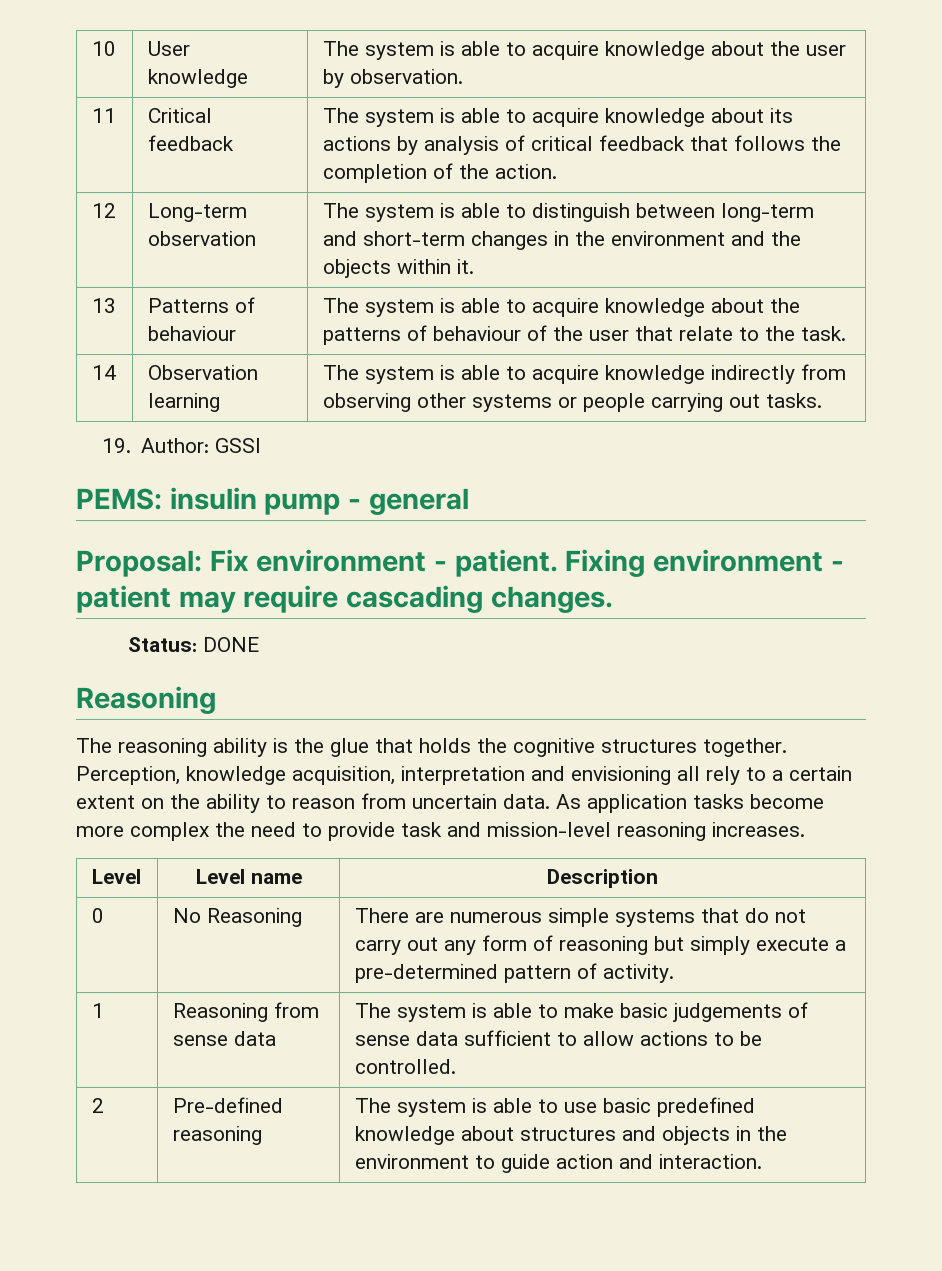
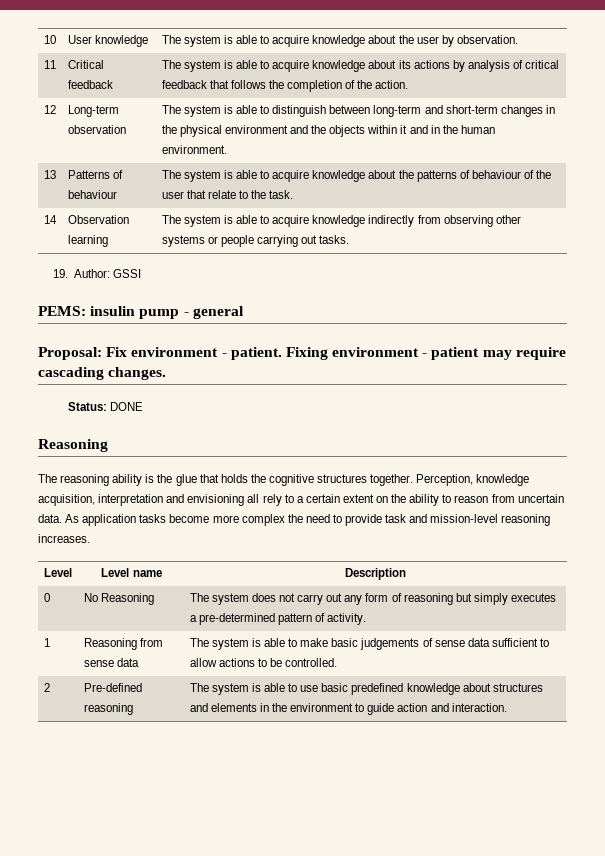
(605, 238) none -> [179,125,222,137] physical
[456,259,474,274] it. -> [400,125,495,134] [161,145,227,154] it and in the human environment.
[354,908,769,927] There are numerous simple systems that do -> [189,593,276,605] The system does
[755,937,829,951] execute -> [510,593,556,602] executes
[661,1126,730,1145] objects -> [210,703,257,712] elements

